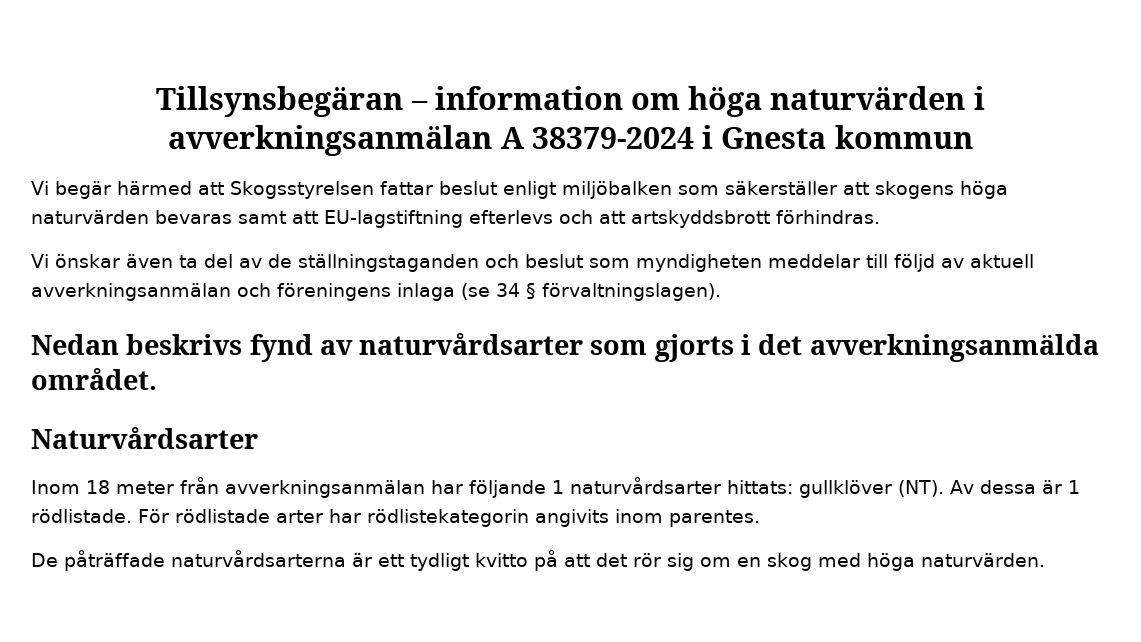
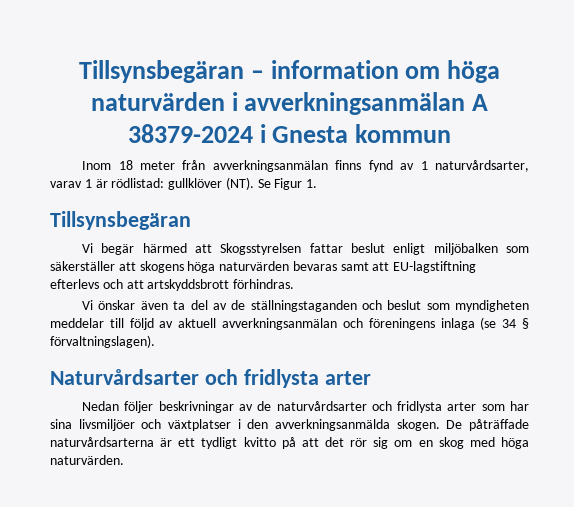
(973, 137) none -> [82,160,529,172] [50,177,318,190] [50,211,191,230] // Inom 18 meter från avverkningsanmälan finns fynd av 1 naturvårdsarter, varav 1 är rödlistad: gullklöver (NT). Se Figur 1. // Tillsynsbegäran
[31,333,1099,362] [31,368,157,390] [31,427,258,449] [31,477,1080,498] [31,509,760,527] Nedan beskrivs fynd av naturvårdsarter som gjorts i det avverkningsanmälda området. // Naturvårdsarter // Inom 18 meter från avverkningsanmälan har följande 1 naturvårdsarter hittats: gullklöver (NT). Av dessa är 1 rödlistade. För rödlistade arter har rödlistekategorin angivits inom parentes. // -> [50,369,371,388] [82,401,529,413] [50,419,440,431] Naturvårdsarter och fridlysta arter // Nedan följer beskrivningar av de naturvårdsarter och fridlysta arter som har sina livsmiljöer och växtplatser i den avverkningsanmälda skogen.

